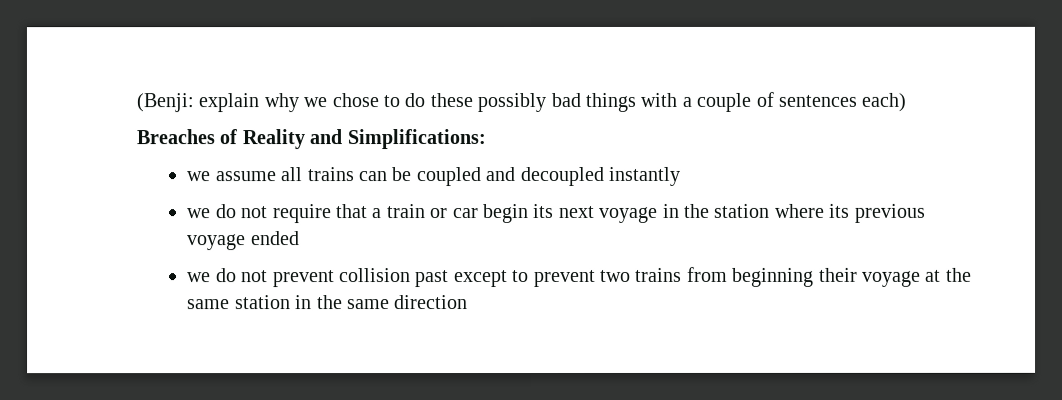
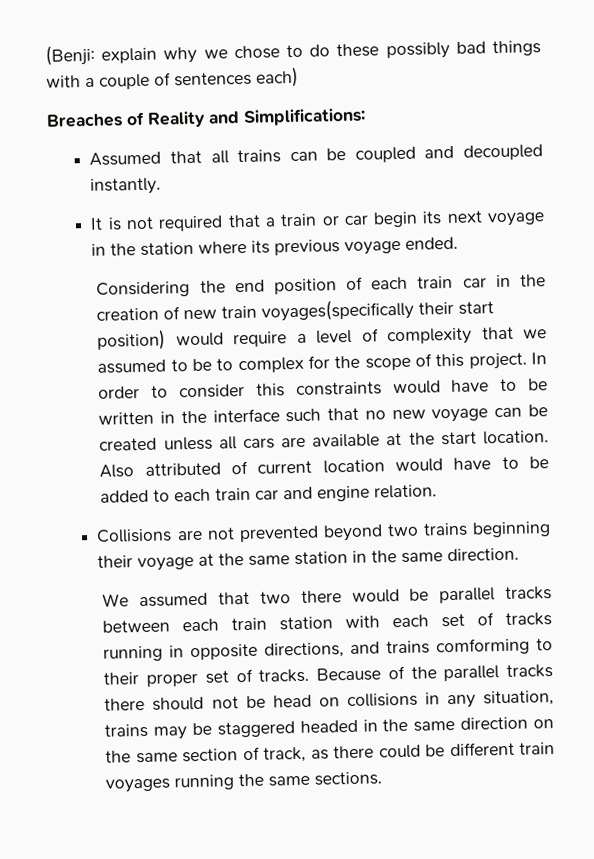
[186,171,276,182] we assume -> [89,150,203,166] Assumed that
[608,166,681,186] [187,204,332,224] instantly // we do not require -> [90,177,162,195] [90,215,224,232] instantly. // It is not required
[250,231,300,246] [187,268,596,288] ended // we do not prevent collision past except to prevent -> [405,236,459,250] [96,274,547,298] [96,298,495,322] [97,326,547,351] [97,352,547,374] [98,378,548,399] [98,404,548,425] [99,430,549,451] [99,456,549,478] [100,484,438,503] [96,524,383,543] ended. // Considering the end position of each train car in the creation of new train voyages(specifically their start position) would require a level of complexity that we assumed to be to complex for the scope of this project. In order to consider this constraints would have to be written in the interface such that no new voyage can be created unless all cars are available at the start location. Also attributed of current location would have to be added to each train car and engine relation. // Collisions are not prevented beyond
[686,266,728,282] from -> (468, 529) none
[394,295,469,310] direction -> [447,547,520,562] [102,586,552,608] [102,612,552,633] [103,637,554,662] [103,664,553,687] [104,690,554,711] [104,716,554,740] [105,741,555,764] [105,771,383,793] direction. // We assumed that two there would be parallel tracks between each train station with each set of tracks running in opposite directions, and trains comforming to their proper set of tracks. Because of the parallel tracks there should not be head on collisions in any situation, trains may be staggered headed in the same direction on the same section of track, as there could be different train voyages running the same sections.

